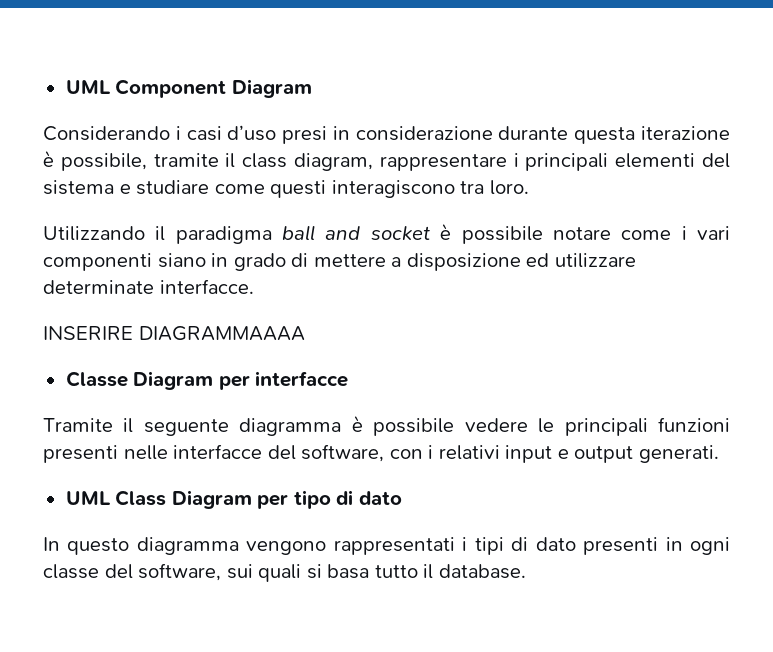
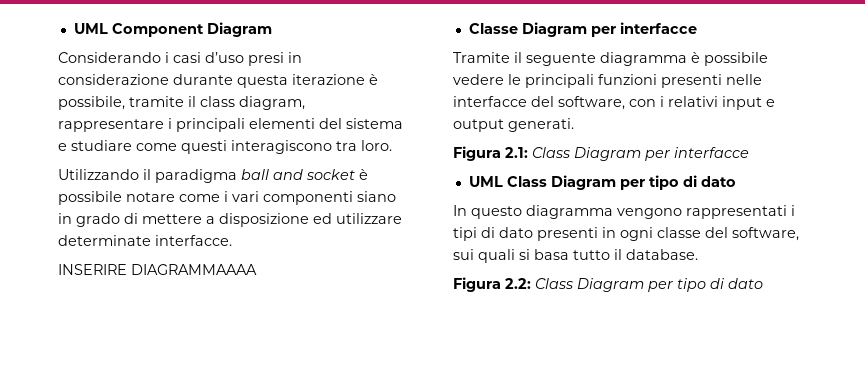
(719, 454) none -> [453,146,749,161] // Figura 2.1: Class Diagram per interfacce
(526, 571) none -> [453,277,763,292] // Figura 2.2: Class Diagram per tipo di dato

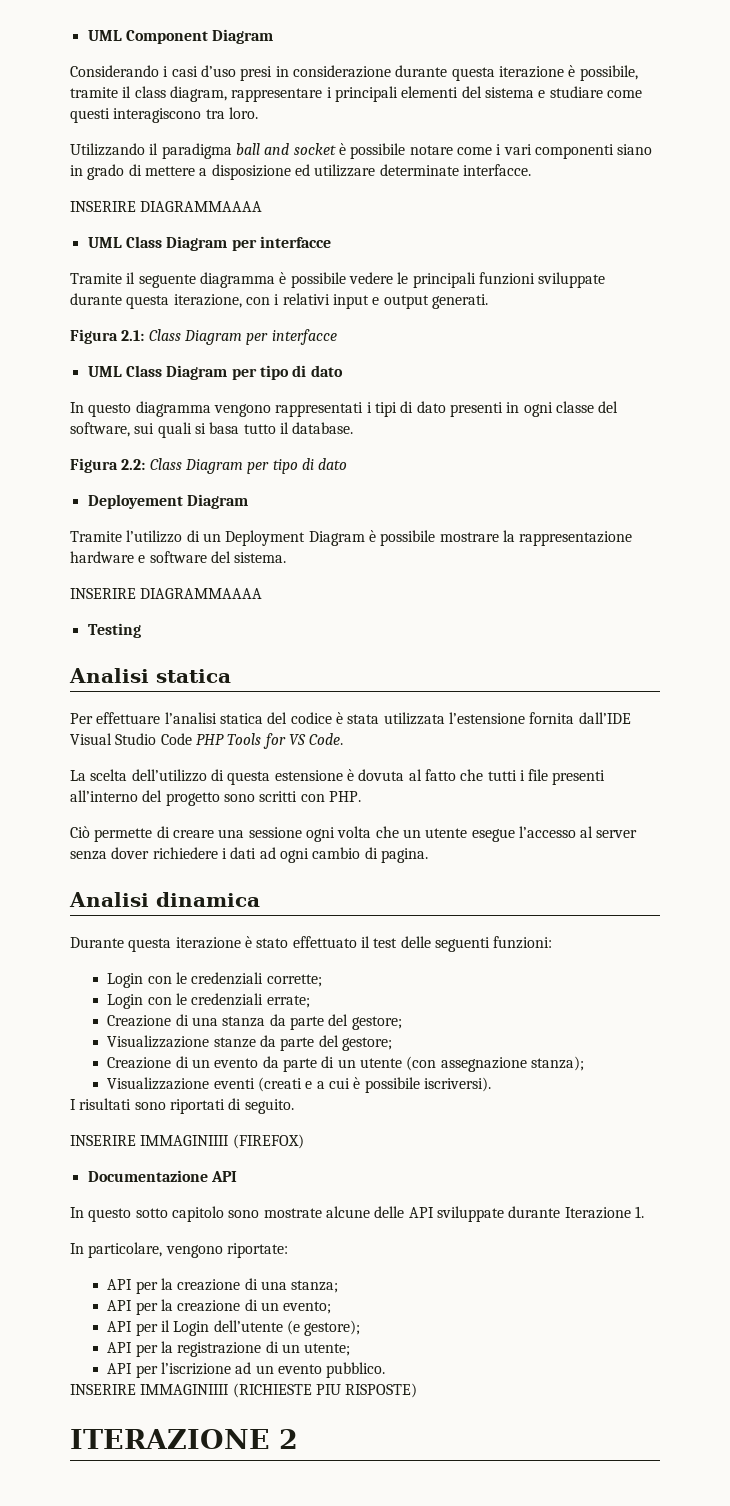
[468,23,518,34] Classe -> [87,236,162,248] UML Class
[661,74,762,88] [453,96,625,110] presenti nelle interfacce del software, -> [538,272,606,288] [70,293,242,309] sviluppate durante questa iterazione,
(763, 283) none -> [87,494,248,509] [70,530,633,546] [70,551,287,563] [70,588,263,599] [87,623,141,638] [69,668,231,683] [70,712,631,725] [70,733,344,749] [70,769,606,785] [70,790,361,806] [70,826,638,842] [70,847,428,863] [69,892,260,907] [70,936,553,952] [107,972,322,988] [107,993,310,1009] [107,1014,402,1030] [107,1035,393,1051] [107,1056,584,1072] [107,1077,491,1093] [70,1098,294,1114] [70,1134,304,1149] [87,1170,237,1182] [70,1206,644,1222] [70,1242,288,1258] [107,1278,339,1294] [107,1299,332,1315] [107,1320,361,1336] [107,1341,351,1357] [107,1362,386,1378] [70,1383,418,1398] [70,1429,298,1449] // Deployement Diagram // Tramite l’utilizzo di un Deployment Diagram è possibile mostrare la rappresentazione hardware e software del sistema. // INSERIRE DIAGRAMMAAAA // Testing // Analisi statica // Per effettuare l’analisi statica del codice è stata utilizzata l’estensione fornita dall’IDE Visual Studio Code PHP Tools for VS Code. // La scelta dell’utilizzo di questa estensione è dovuta al fatto che tutti i file presenti all’interno del progetto sono scritti con PHP. // Ciò permette di creare una sessione ogni volta che un utente esegue l’accesso al server senza dover richiedere i dati ad ogni cambio di pagina. // Analisi dinamica // Durante questa iterazione è stato effettuato il test delle seguenti funzioni: // Login con le credenziali corrette; // Login con le credenziali errate; // Creazione di una stanza da parte del gestore; // Visualizzazione stanze da parte del gestore; // Creazione di un evento da parte di un utente (con assegnazione stanza); // Visualizzazione eventi (creati e a cui è possibile iscriversi). // I risultati sono riportati di seguito. // INSERIRE IMMAGINIIII (FIREFOX) // Documentazione API // In questo sotto capitolo sono mostrate alcune delle API sviluppate durante Iterazione 1. // In particolare, vengono riportate: // API per la creazione di una stanza; // API per la creazione di un evento; // API per il Login dell’utente (e gestore); // API per la registrazione di un utente; // API per l’iscrizione ad un evento pubblico. // INSERIRE IMMAGINIIII (RICHIESTE PIU RISPOSTE) // ITERAZIONE 2

